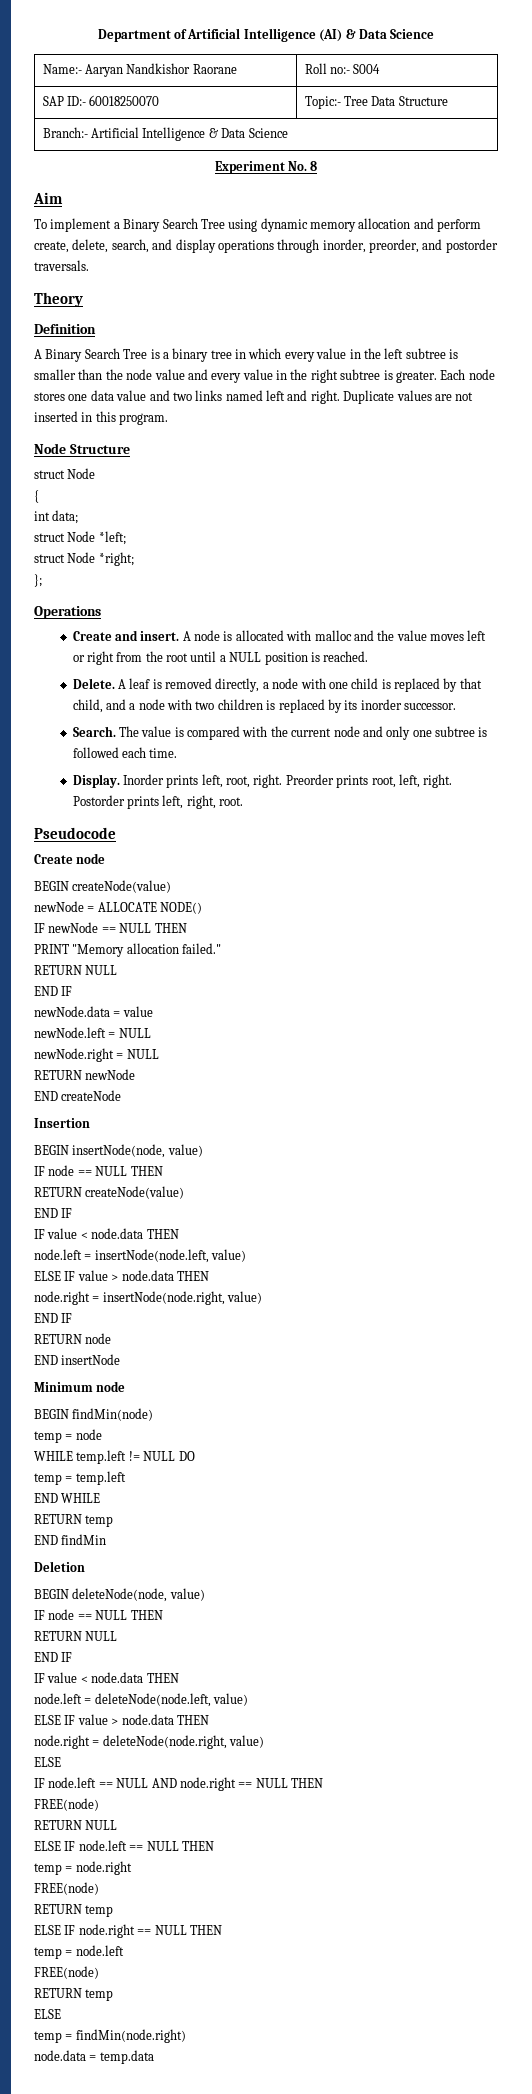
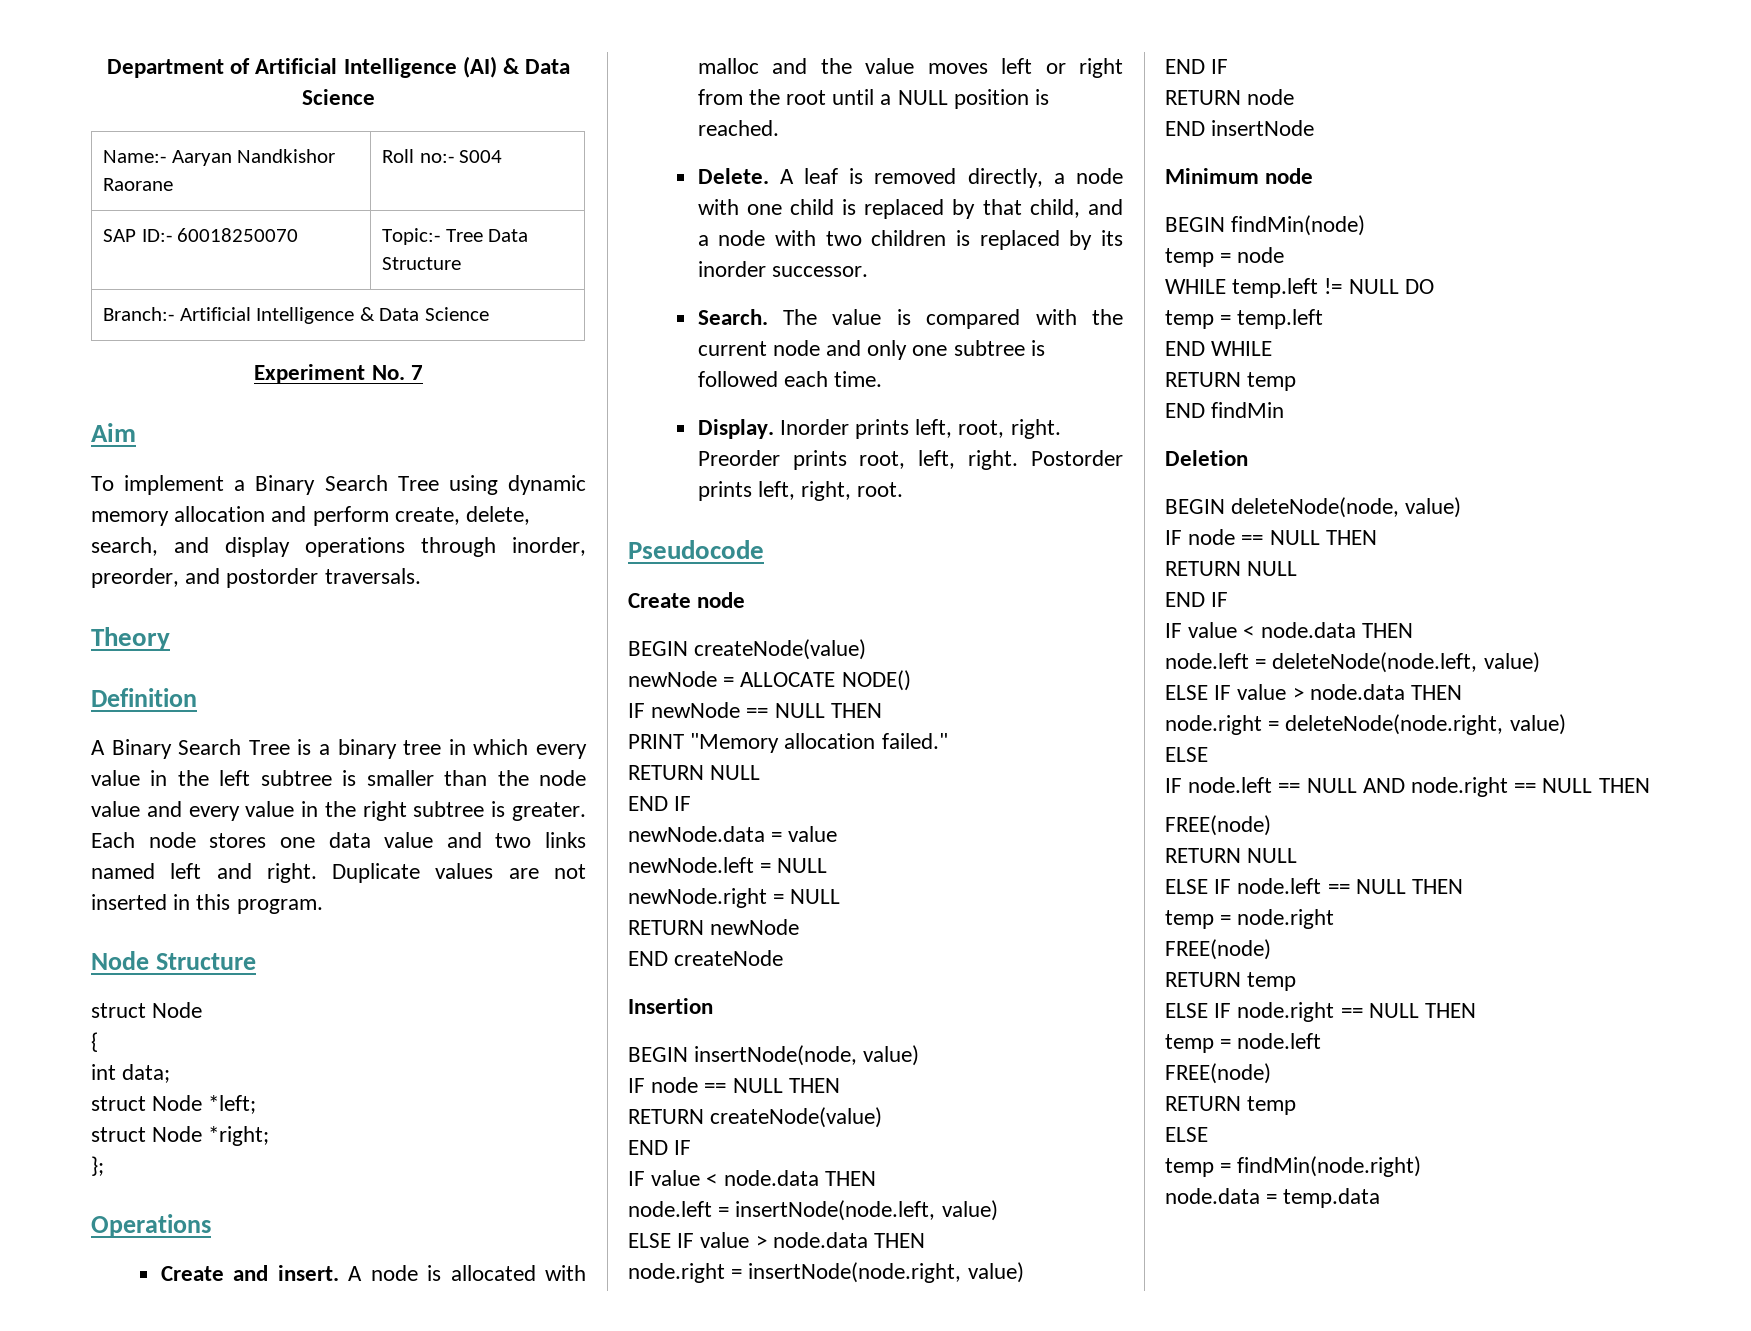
[310,161,318,171] 8 -> [410,365,423,380] 7

